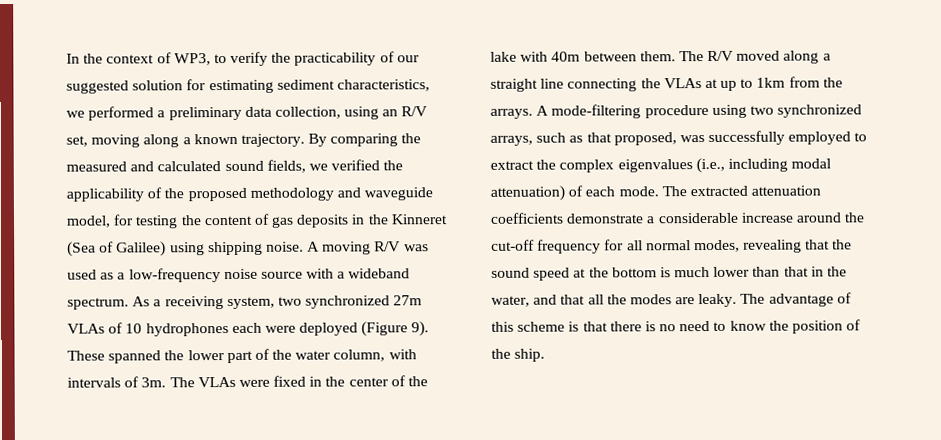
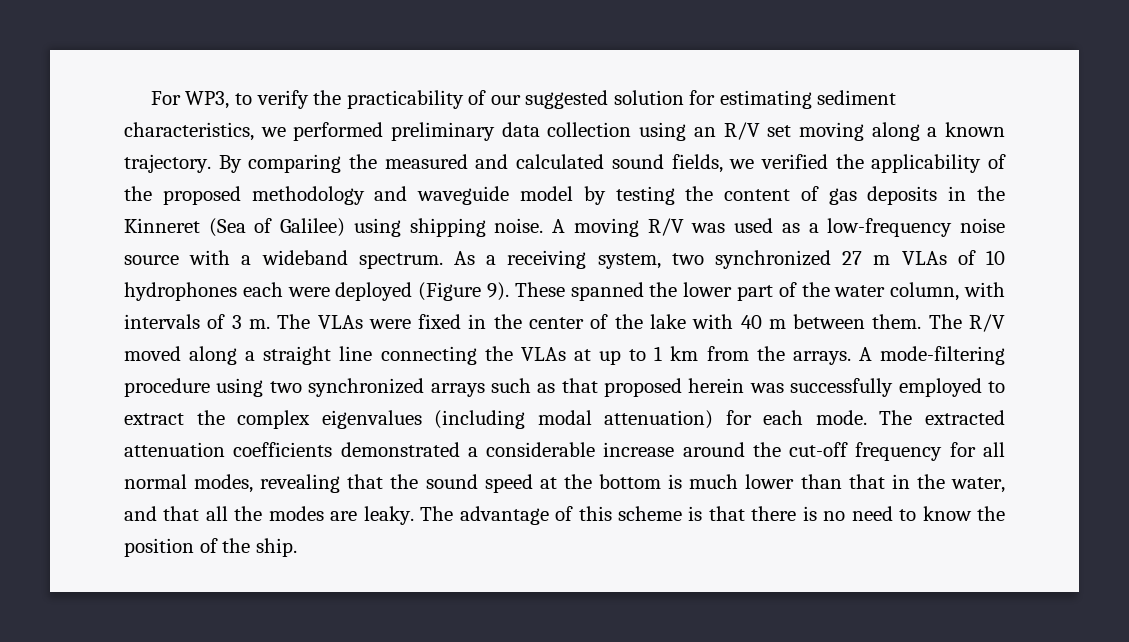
[66,52,172,64] In the context of -> [150,91,181,105] For
[157,110,166,118] a -> (384, 131) none
[274,106,341,119] collection, -> [547,122,632,137] collection
[66,135,88,147] set, -> [767,125,792,137] set
[66,214,135,228] model, for -> [519,186,606,205] model by
[393,295,423,306] 27m -> [842,251,891,265] 27 m
[141,377,167,388] 3m. -> [231,315,270,329] 3 m.
[551,51,581,62] 40m -> [740,315,786,329] 40 m
[756,77,786,88] 1km -> [654,346,699,361] 1 km
[490,135,533,146] arrays, -> [430,383,485,397] arrays
[613,132,677,146] proposed, -> [604,378,745,397] proposed herein
[695,157,788,174] (i.e., including -> [434,410,526,429] (including
[568,185,584,197] of -> [725,410,752,425] for
[566,213,645,224] demonstrate -> [340,442,460,457] demonstrated

